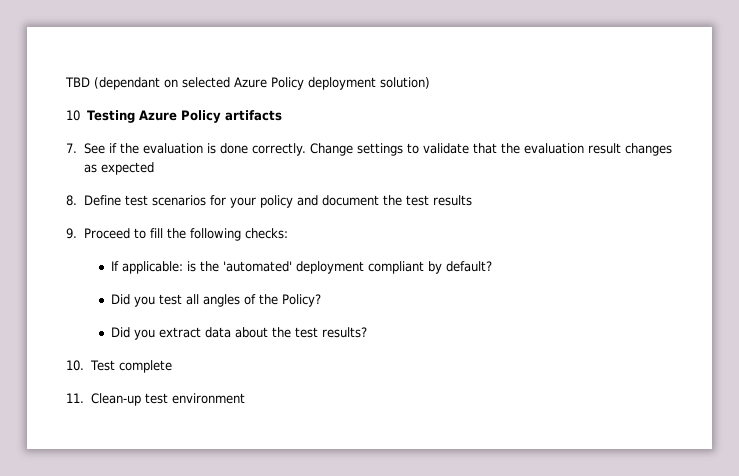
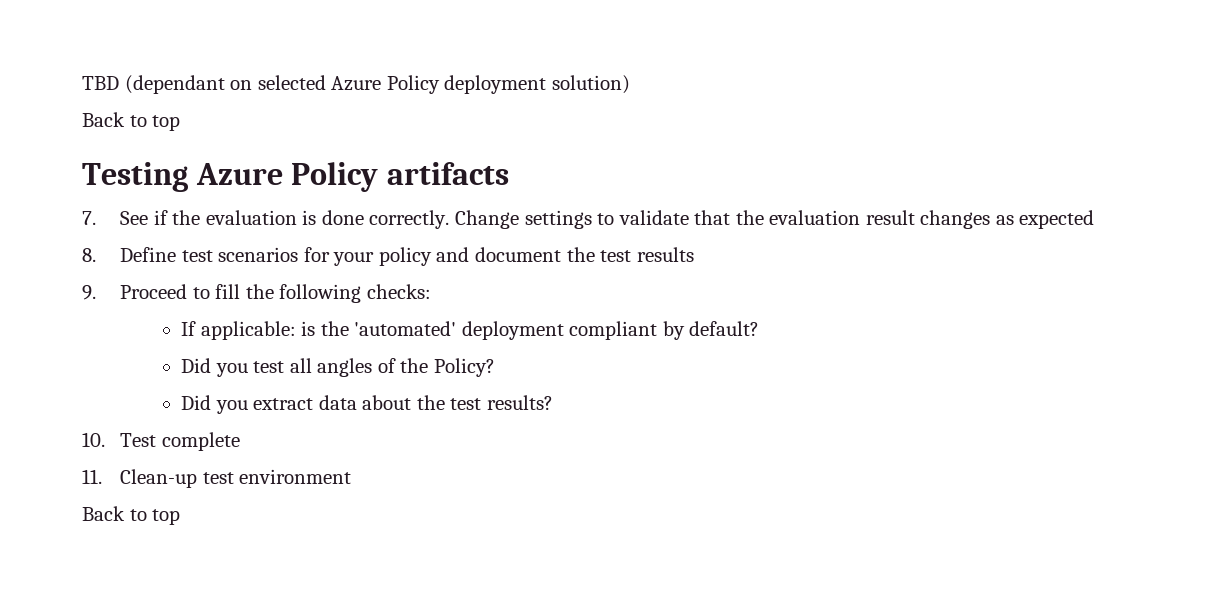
[66,110,80,121] 10 -> [82,112,181,131] Back to top //
(245, 398) none -> [82,506,181,525] // Back to top

